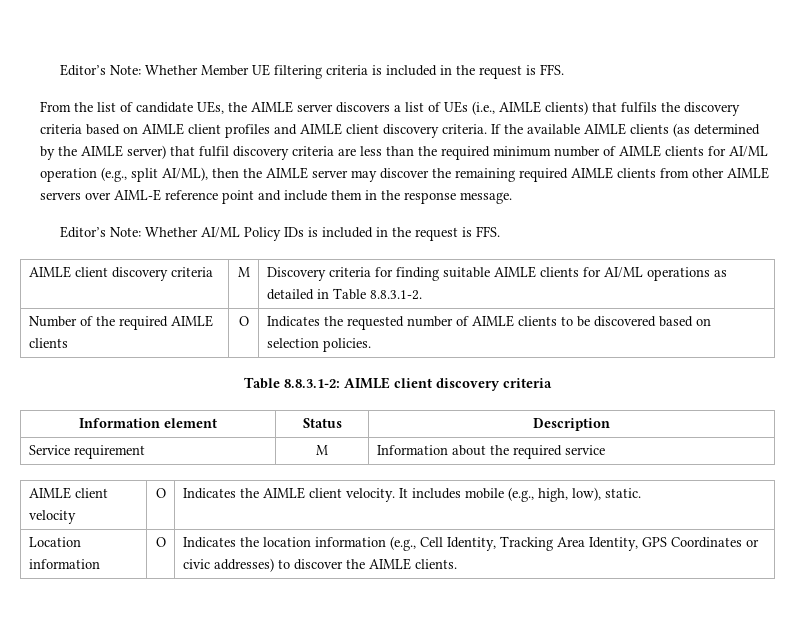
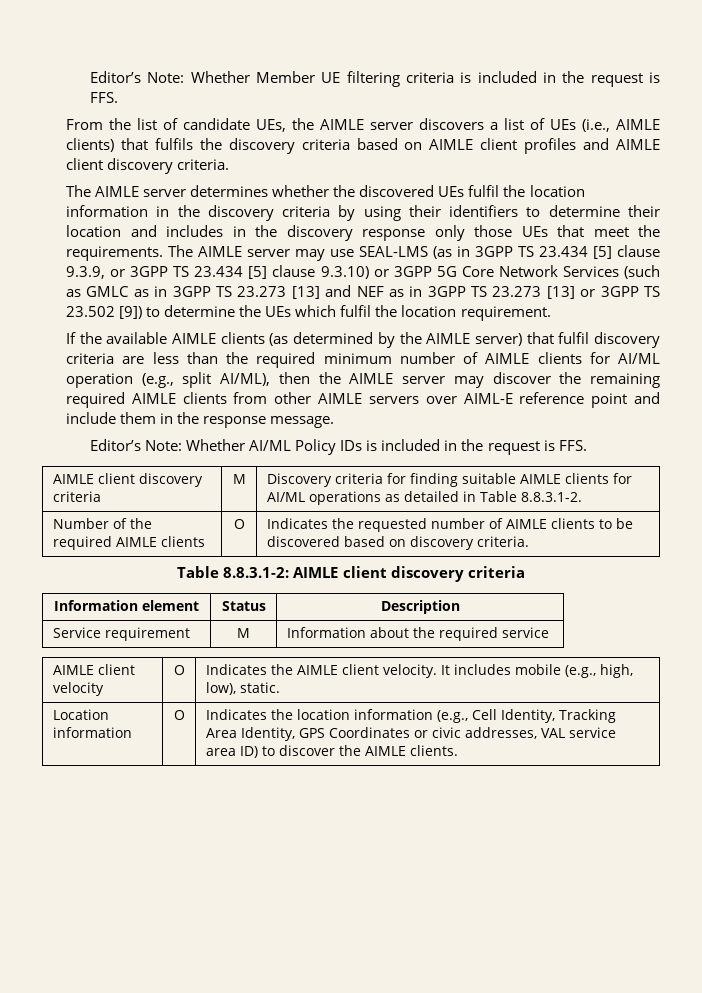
(487, 129) none -> [66,185,585,197] [66,205,661,221] [66,225,660,241] [66,245,661,261] [66,265,660,279] [66,285,660,299] [66,305,551,321] // The AIMLE server determines whether the discovered UEs fulfil the location information in the discovery criteria by using their identifiers to determine their location and includes in the discovery response only those UEs that meet the requirements. The AIMLE server may use SEAL-LMS (as in 3GPP TS 23.434 [5] clause 9.3.9, or 3GPP TS 23.434 [5] clause 9.3.10) or 3GPP 5G Core Network Services (such as GMLC as in 3GPP TS 23.273 [13] and NEF as in 3GPP TS 23.273 [13] or 3GPP TS 23.502 [9]) to determine the UEs which fulfil the location requirement. //
[266,338,371,352] selection policies. -> [409,536,529,550] discovery criteria.
[213,558,274,572] addresses) -> [464,727,616,739] [205,746,258,758] addresses, VAL service area ID)

